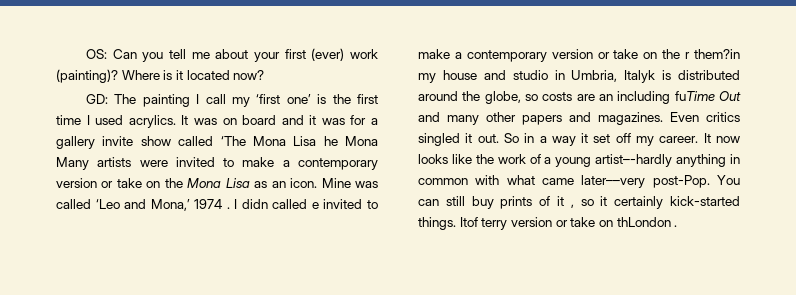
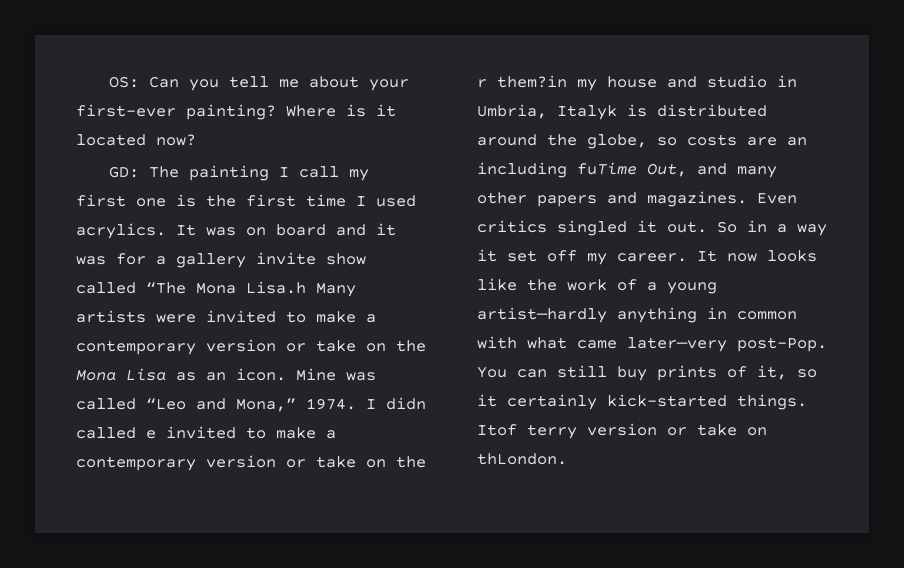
[284,48,378,61] [56,69,118,83] first (ever) work (painting)? -> [76,104,276,120] first-ever painting?
[256,94,311,104] ‘first one’ -> [76,194,166,207] first one
[220,136,378,146] ‘The Mona Lisa he Mona -> [146,281,306,294] “The Mona Lisa.h
[95,199,230,211] ‘Leo and Mona,’ 1974 . -> [146,398,356,412] “Leo and Mona,” 1974.
[719,91,741,101] Out -> [647,163,687,177] Out,
[595,154,673,167] artist–-hardly -> [477,307,607,323] artist—hardly
[581,175,646,188] later––very -> [627,337,727,352] later—very
[557,196,574,208] it , -> [757,365,787,380] it,
[616,217,678,227] thLondon . -> [477,453,567,465] thLondon.

